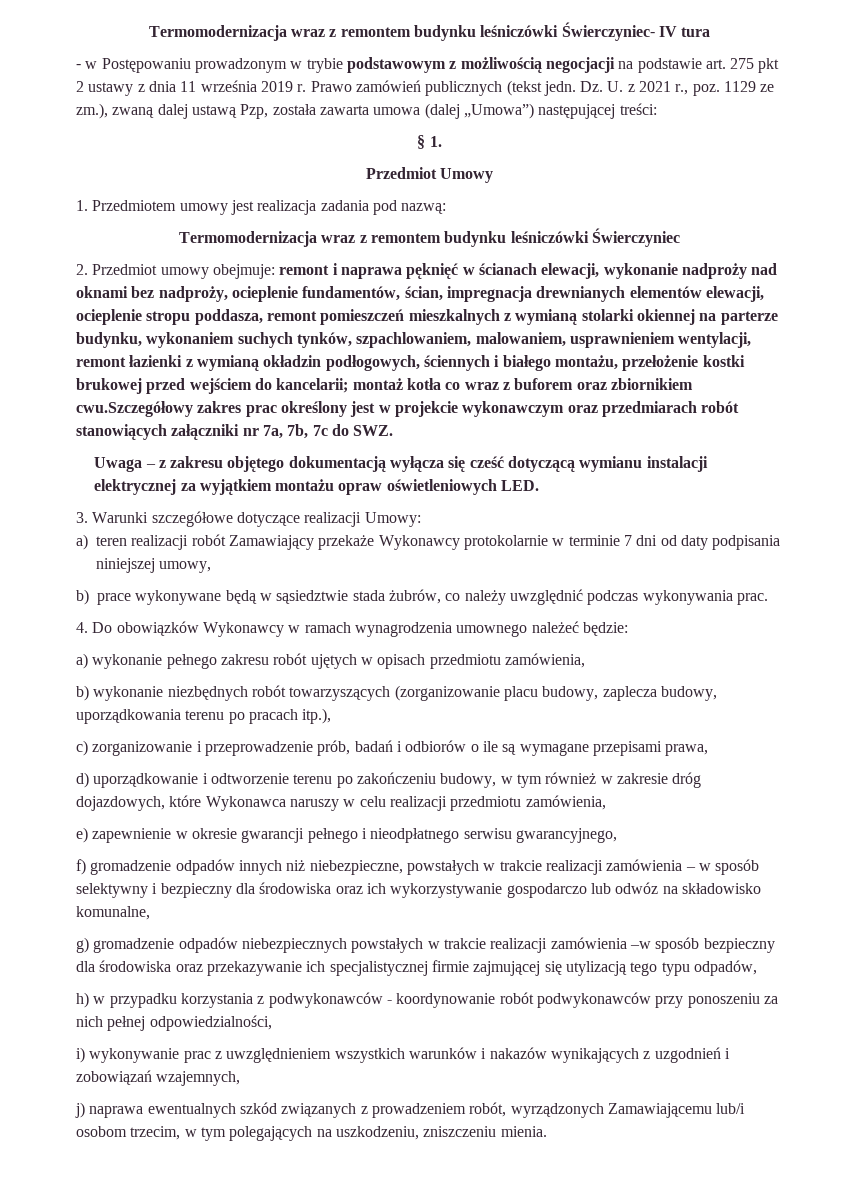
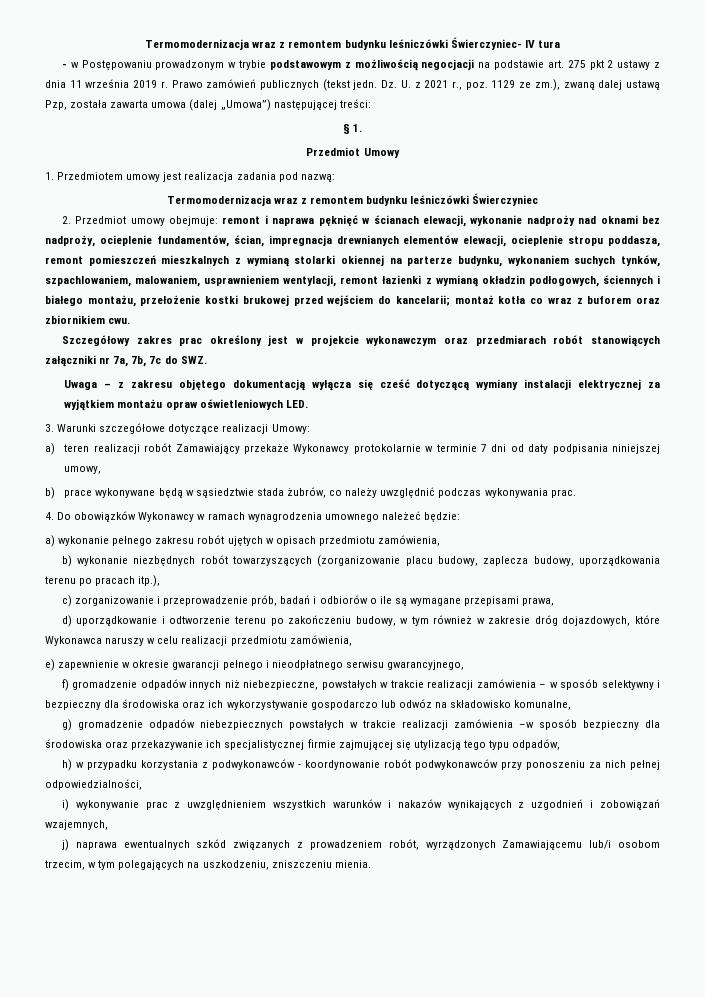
[76,401,193,417] cwu.Szczegółowy -> [108,318,131,324] [61,335,130,346] cwu. // Szczegółowy
[579,456,643,472] wymianu -> [476,379,519,390] wymiany

